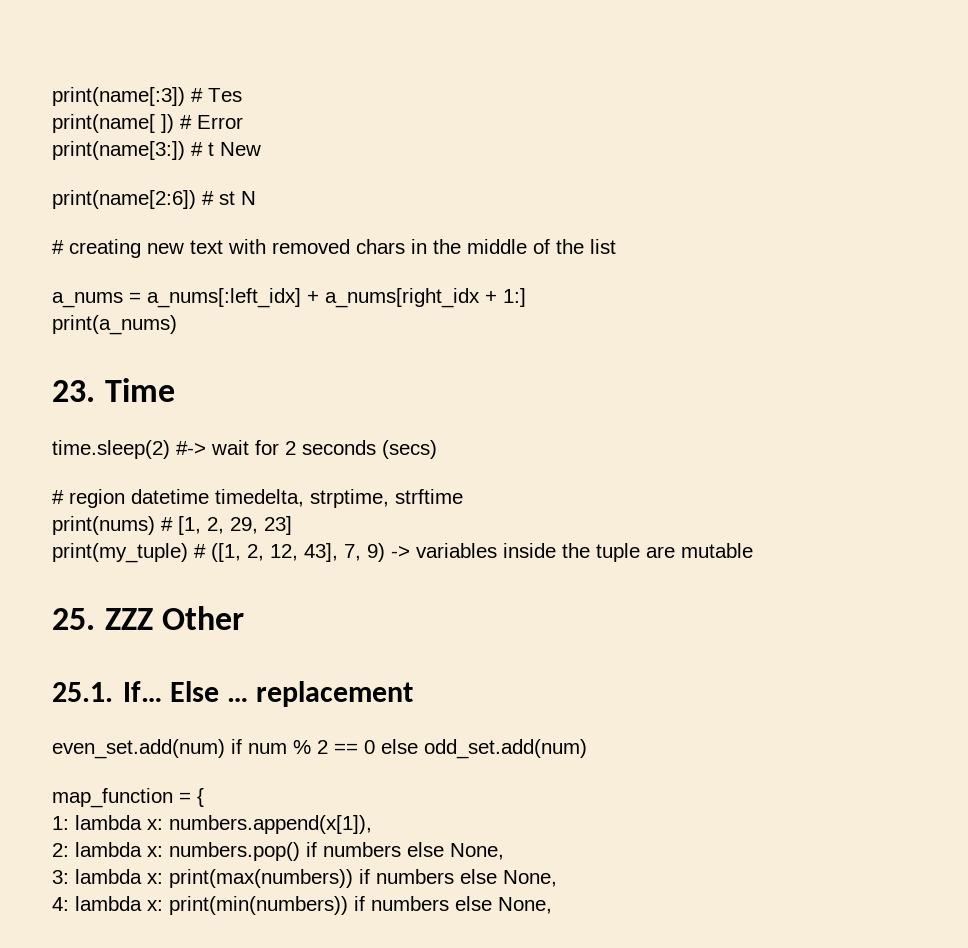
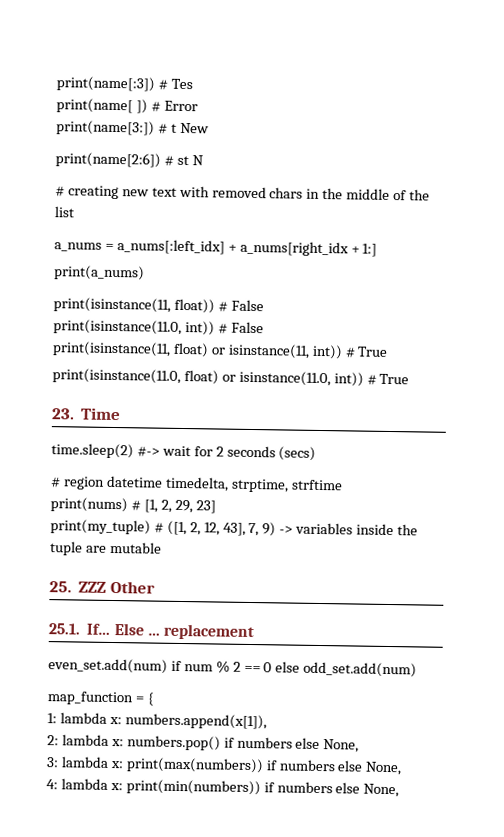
(177, 325) none -> [53,297,264,314] [53,319,264,336] [52,341,389,360] [52,368,410,387] // print(isinstance(11, float)) # False // print(isinstance(11.0, int)) # False // print(isinstance(11, float) or isinstance(11, int)) # True // print(isinstance(11.0, float) or isinstance(11.0, int)) # True

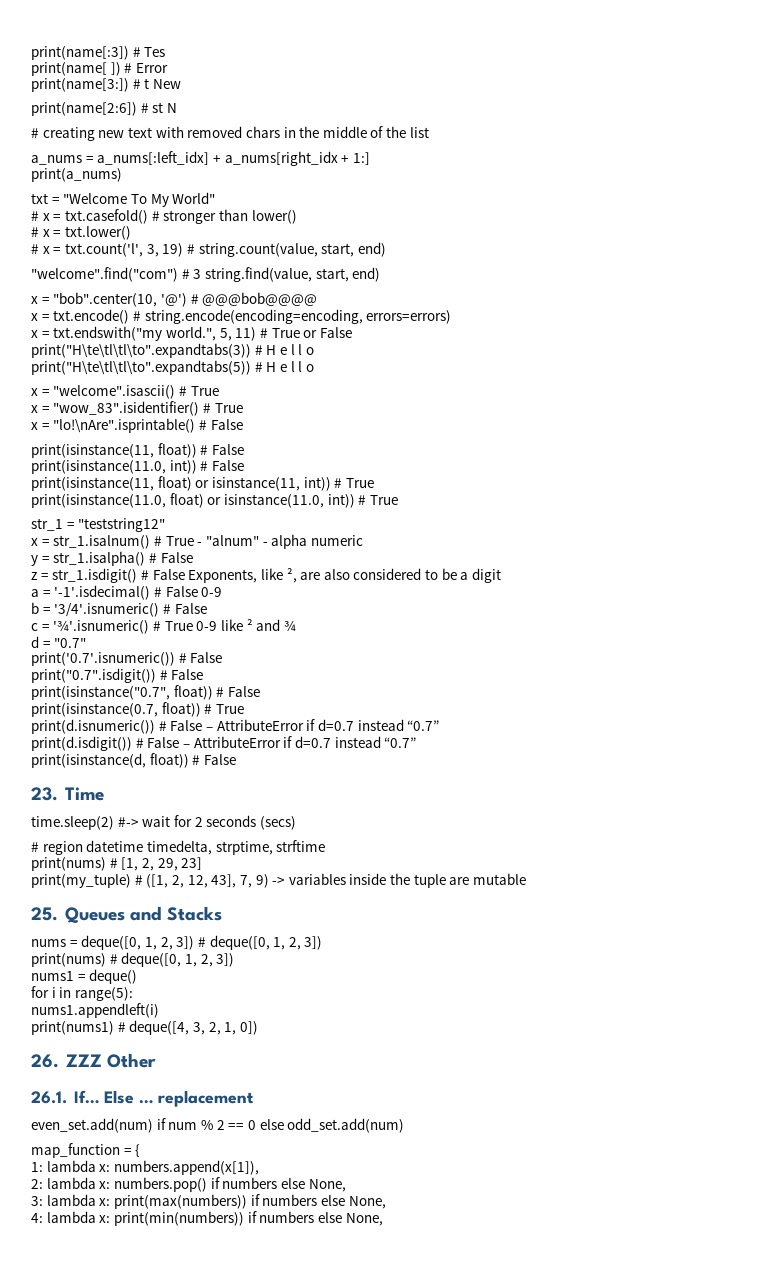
(145, 273) none -> [31,192,216,207] [31,209,297,224] [31,226,131,240] [31,242,386,257] [31,267,381,282] [31,292,318,307] [31,309,452,324] [31,326,352,341] [31,343,314,358] [31,360,314,375] [31,385,219,399] [31,401,243,416] [31,418,243,433] // txt = "Welcome To My World" // # x = txt.casefold() # stronger than lower() // # x = txt.lower() // # x = txt.count('l', 3, 19) # string.count(value, start, end) // "welcome".find("com") # 3 string.find(value, start, end) // x = "bob".center(10, '@') # @@@bob@@@@ // x = txt.encode() # string.encode(encoding=encoding, errors=errors) // x = txt.endswith("my world.", 5, 11) # True or False // print("H\te\tl\tl\to".expandtabs(3)) # H e l l o // print("H\te\tl\tl\to".expandtabs(5)) # H e l l o // x = "welcome".isascii() # True // x = "wow_83".isidentifier() # True // x = "lo!\nAre".isprintable() # False
(410, 379) none -> [31,518,166,532] [31,534,363,549] [31,551,193,566] [31,568,502,583] [31,585,223,600] [31,602,207,617] [31,619,296,634] [31,636,87,648] [31,652,223,666] [31,668,204,683] [31,685,260,700] [31,702,244,717] [31,719,440,734] [31,736,417,751] [31,753,236,768] // str_1 = "teststring12" // x = str_1.isalnum() # True - "alnum" - alpha numeric // y = str_1.isalpha() # False // z = str_1.isdigit() # False Exponents, like ², are also considered to be a digit // a = '-1'.isdecimal() # False 0-9 // b = '3/4'.isnumeric() # False // c = '¾'.isnumeric() # True 0-9 like ² and ¾ // d = "0.7" // print('0.7'.isnumeric()) # False // print("0.7".isdigit()) # False // print(isinstance("0.7", float)) # False // print(isinstance(0.7, float)) # True // print(d.isnumeric()) # False – AttributeError if d=0.7 instead “0.7” // print(d.isdigit()) # False – AttributeError if d=0.7 instead “0.7” // print(isinstance(d, float)) # False
(72, 587) none -> [64,906,223,923] [31,935,323,950] [31,952,235,967] [31,969,138,984] [31,986,133,1001] [31,1003,159,1018] [31,1020,258,1035] [31,1054,59,1068] Queues and Stacks // nums = deque([0, 1, 2, 3]) # deque([0, 1, 2, 3]) // print(nums) # deque([0, 1, 2, 3]) // nums1 = deque() // for i in range(5): // nums1.appendleft(i) // print(nums1) # deque([4, 3, 2, 1, 0]) // 26.
[48,623,81,635] 25.1. -> [31,1091,67,1104] 26.1.

